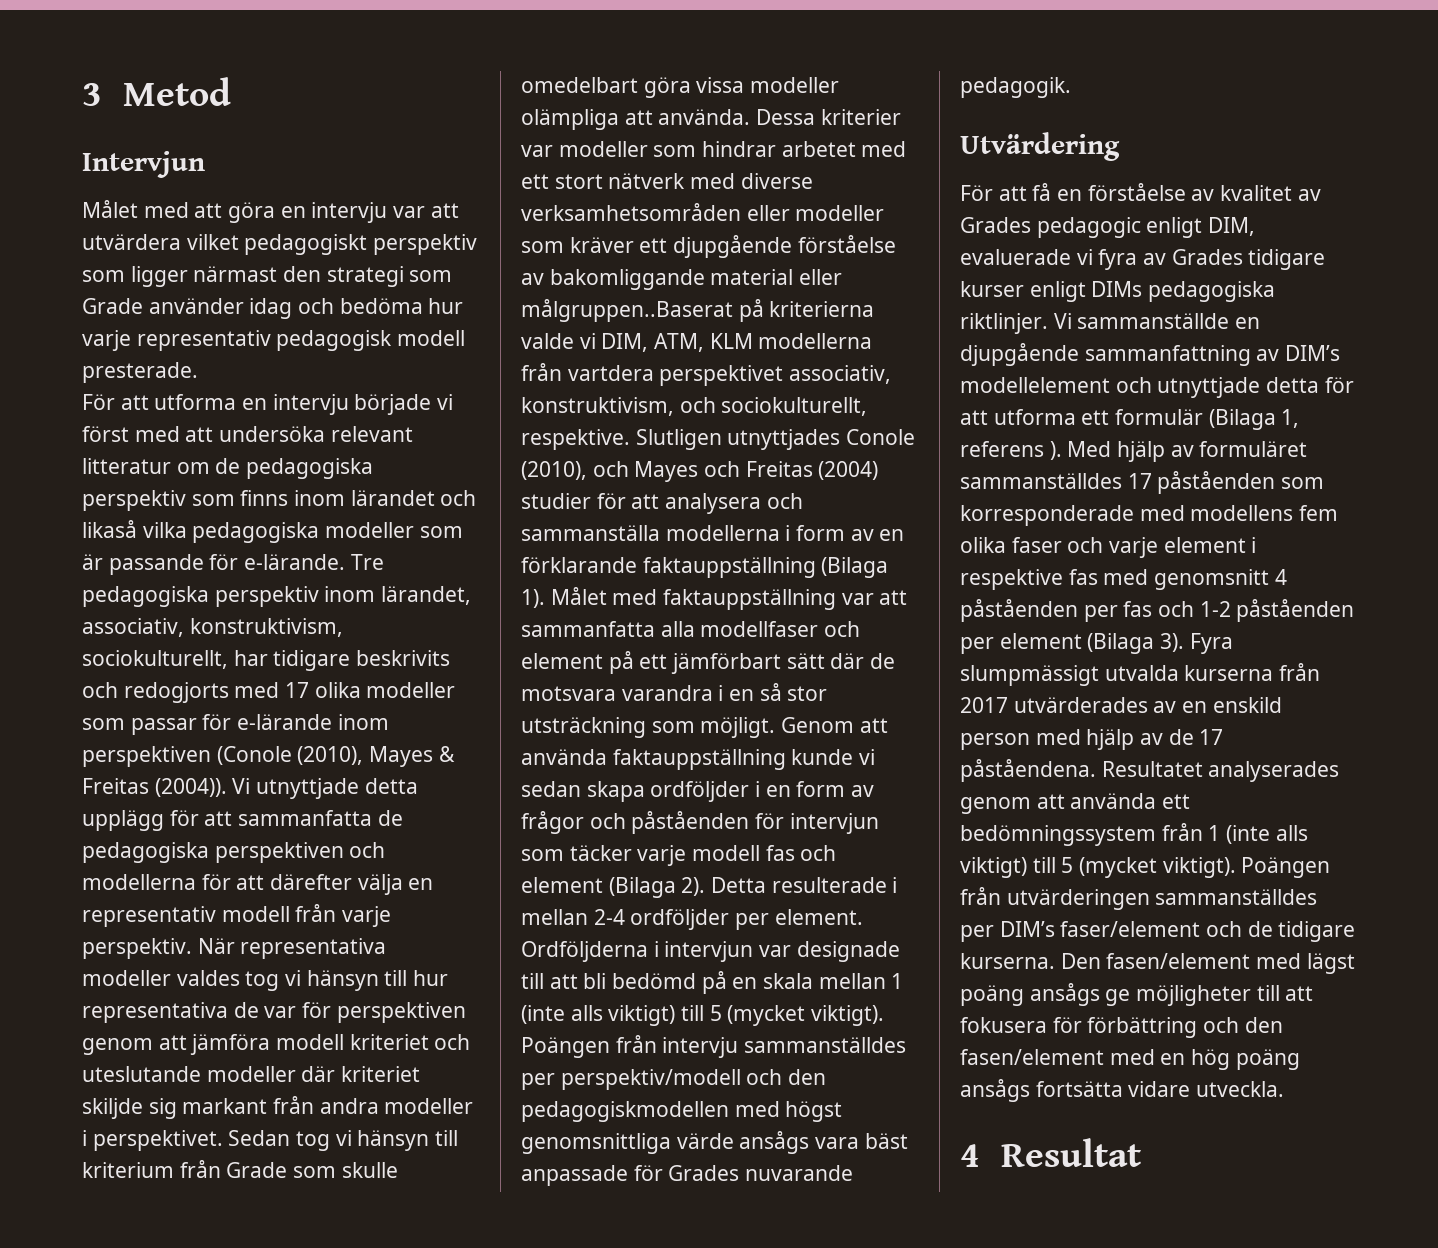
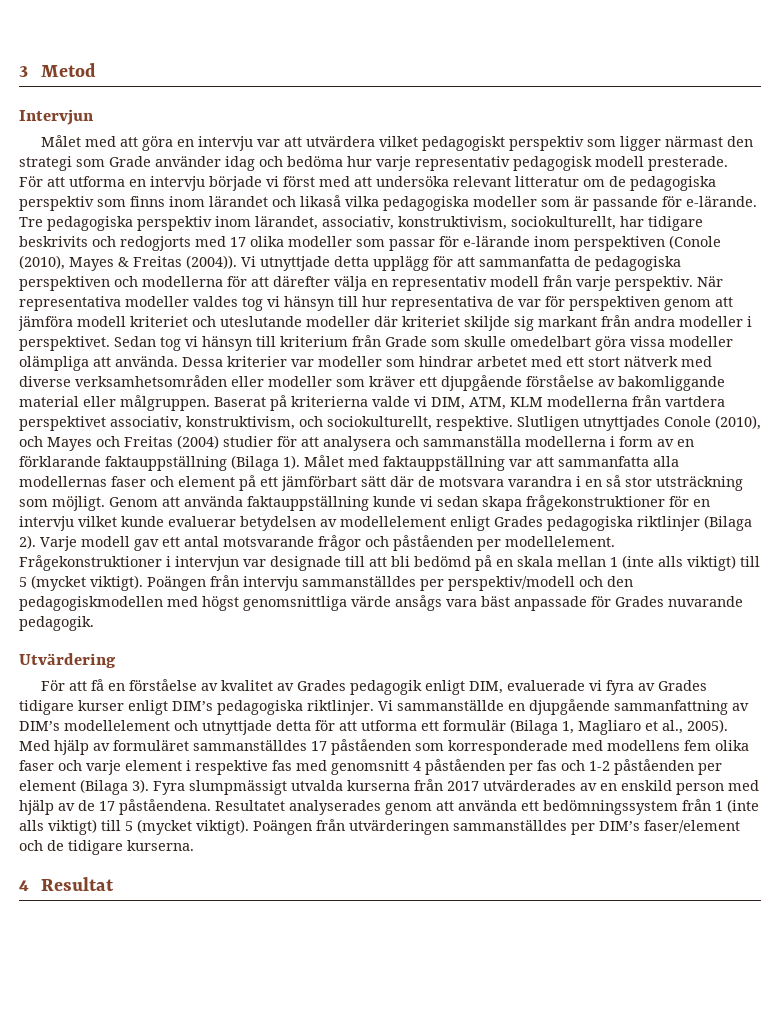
[521,299,733,322] målgruppen..Baserat -> [120,395,266,411] målgruppen. Baserat
[700,621,819,637] modellfaser -> [19,476,146,487] modellernas faser
[650,781,875,802] [521,811,879,834] [521,845,837,866] [521,877,898,898] [521,909,863,930] [521,941,648,962] ordföljder i en form av frågor och påståenden för intervjun som täcker varje modell fas och element (Bilaga 2). Detta resulterade i mellan 2-4 ordföljder per element. Ordföljderna -> [526,495,710,511] [19,515,752,531] [19,535,615,551] [19,555,162,571] frågekonstruktioner för en intervju vilket kunde evaluerar betydelsen av modellelement enligt Grades pedagogiska riktlinjer (Bilaga 2). Varje modell gav ett antal motsvarande frågor och påståenden per modellelement. Frågekonstruktioner
[1036,217,1141,238] pedagogic -> [349,680,422,695] pedagogik
[1091,281,1143,297] DIMs -> [172,701,213,711] DIM’s
[960,441,1062,460] referens ). -> [578,719,728,735] Magliaro et al., 2005).
[1060,953,1355,974] [960,983,1314,1006] [960,1017,1283,1038] [960,1049,1300,1070] [960,1079,1285,1102] Den fasen/element med lägst poäng ansågs ge möjligheter till att fokusera för förbättring och den fasen/element med en hög poäng ansågs fortsätta vidare utveckla. -> (194, 845) none

